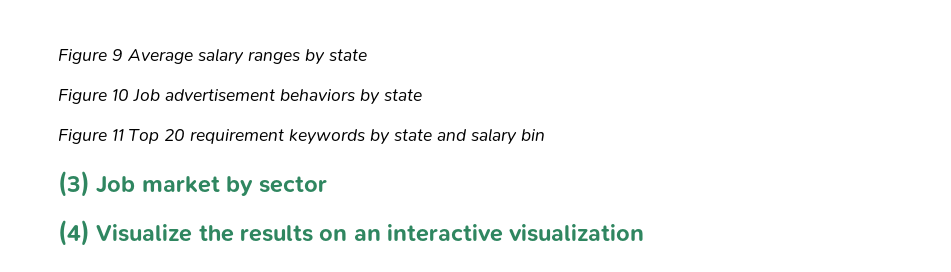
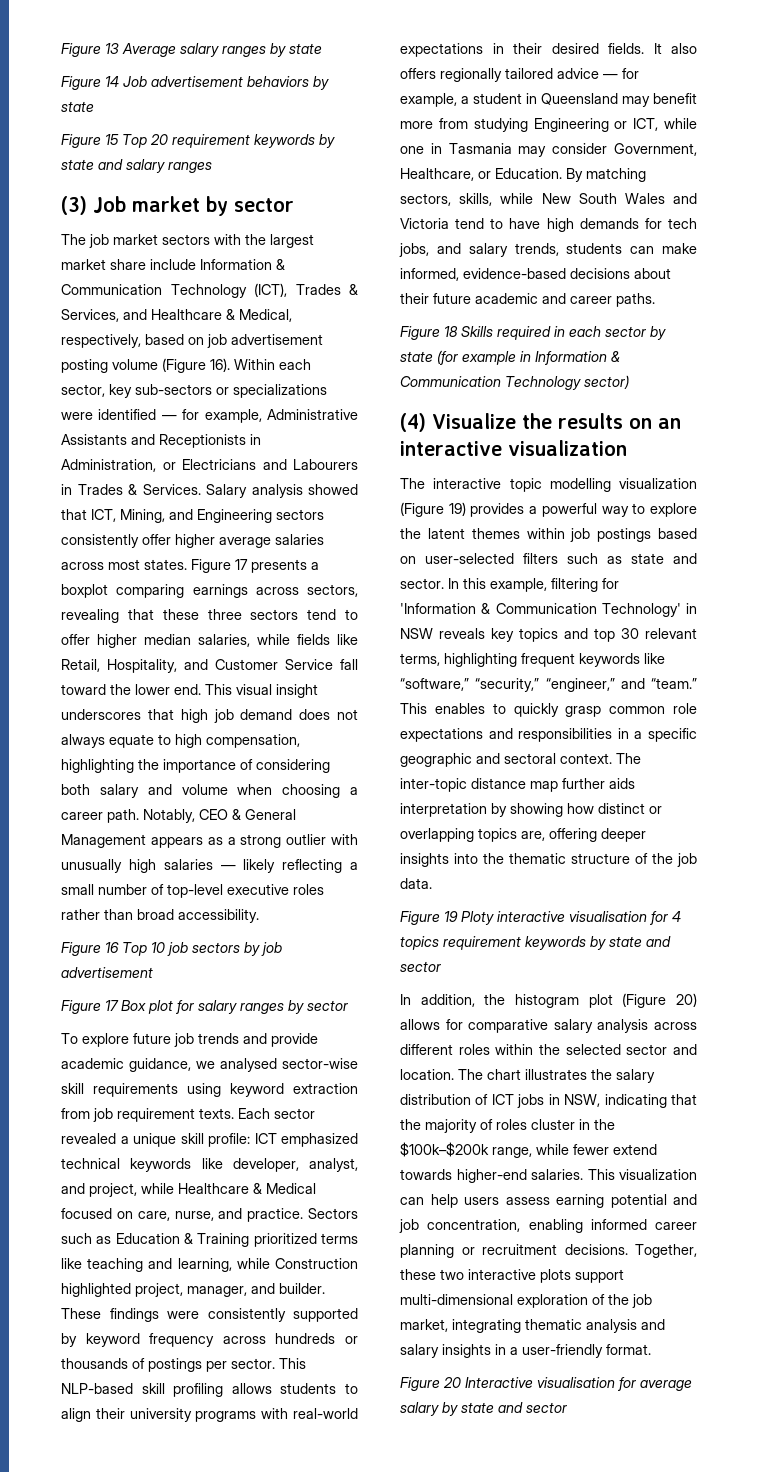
[58,49,123,64] Figure 9 -> [61,43,119,57] Figure 13
[112,89,129,101] 10 -> [105,76,119,87] 14
[112,129,124,141] 11 -> [105,134,119,145] 15
[521,129,545,141] bin -> [168,162,212,173] ranges
(328, 184) none -> [61,234,314,248] [61,259,285,270] [61,283,358,298] [61,309,292,322] [61,334,323,348] [61,358,311,373] [61,384,327,398] [61,409,358,423] [61,434,261,448] [61,459,358,472] [61,484,358,498] [61,509,324,523] [61,534,324,548] [61,559,319,573] [61,584,358,598] [61,609,358,623] [61,634,358,648] [61,659,358,673] [61,684,318,698] [61,709,358,723] [61,734,300,748] [61,759,330,773] [61,784,358,798] [61,809,296,823] [61,834,358,848] [61,859,358,873] [61,884,324,898] [61,909,259,923] [61,942,282,956] [61,967,153,978] [61,1000,348,1014] [61,1033,318,1047] [61,1058,358,1072] [61,1083,358,1097] [61,1108,315,1122] [61,1133,358,1147] [61,1158,358,1172] [61,1183,316,1197] [61,1208,358,1222] [61,1233,358,1247] [61,1258,358,1272] [61,1283,325,1297] [61,1308,358,1322] [61,1333,358,1347] [61,1358,306,1372] [61,1383,358,1397] [61,1408,358,1422] [400,43,697,57] [400,68,639,82] [400,93,697,107] [400,118,697,132] [400,143,697,157] [400,168,646,182] [400,193,697,206] [400,218,697,232] [399,243,697,257] [400,268,671,281] [400,293,655,307] [400,326,666,340] [400,350,620,365] [400,375,629,390] // The job market sectors with the largest market share include Information & Communication Technology (ICT), Trades & Services, and Healthcare & Medical, respectively, based on job advertisement posting volume (Figure 16). Within each sector, key sub-sectors or specializations were identified — for example, Administrative Assistants and Receptionists in Administration, or Electricians and Labourers in Trades & Services. Salary analysis showed that ICT, Mining, and Engineering sectors consistently offer higher average salaries across most states. Figure 17 presents a boxplot comparing earnings across sectors, revealing that these three sectors tend to offer higher median salaries, while fields like Retail, Hospitality, and Customer Service fall toward the lower end. This visual insight underscores that high job demand does not always equate to high compensation, highlighting the importance of considering both salary and volume when choosing a career path. Notably, CEO & General Management appears as a strong outlier with unusually high salaries — likely reflecting a small number of top-level executive roles rather than broad accessibility. // Figure 16 Top 10 job sectors by job advertisement // Figure 17 Box plot for salary ranges by sector // To explore future job trends and provide academic guidance, we analysed sector-wise skill requirements using keyword extraction from job requirement texts. Each sector revealed a unique skill profile: ICT emphasized technical keywords like developer, analyst, and project, while Healthcare & Medical focused on care, nurse, and practice. Sectors such as Education & Training prioritized terms like teaching and learning, while Construction highlighted project, manager, and builder. These findings were consistently supported by keyword frequency across hundreds or thousands of postings per sector. This NLP-based skill profiling allows students to align their university programs with real-world expectations in their desired fields. It also offers regionally tailored advice — for example, a student in Queensland may benefit more from studying Engineering or ICT, while one in Tasmania may consider Government, Healthcare, or Education. By matching sectors, skills, while New South Wales and Victoria tend to have high demands for tech jobs, and salary trends, students can make informed, evidence-based decisions about their future academic and career paths. // Figure 18 Skills required in each sector by state (for example in Information & Communication Technology sector)
(645, 233) none -> [400,478,697,492] [400,502,697,517] [400,528,697,542] [400,553,697,564] [400,578,619,592] [400,603,697,617] [400,628,697,642] [400,653,665,667] [400,678,697,692] [400,703,697,717] [400,728,697,742] [400,753,641,767] [400,778,635,792] [400,803,662,817] [400,828,646,842] [400,853,697,867] [400,878,432,889] [400,911,681,925] [400,936,671,950] [400,961,441,972] [400,993,697,1008] [400,1019,697,1033] [400,1044,697,1055] [400,1069,655,1083] [400,1094,697,1108] [400,1119,615,1133] [400,1142,657,1158] [400,1169,697,1183] [400,1194,697,1208] [399,1219,697,1233] [400,1244,697,1258] [400,1269,624,1283] [400,1294,652,1308] [400,1319,665,1333] [400,1344,651,1358] [400,1377,692,1391] [400,1402,567,1416] // The interactive topic modelling visualization (Figure 19) provides a powerful way to explore the latent themes within job postings based on user-selected filters such as state and sector. In this example, filtering for 'Information & Communication Technology' in NSW reveals key topics and top 30 relevant terms, highlighting frequent keywords like “software,” “security,” “engineer,” and “team.” This enables to quickly grasp common role expectations and responsibilities in a specific geographic and sectoral context. The inter-topic distance map further aids interpretation by showing how distinct or overlapping topics are, offering deeper insights into the thematic structure of the job data. // Figure 19 Ploty interactive visualisation for 4 topics requirement keywords by state and sector // In addition, the histogram plot (Figure 20) allows for comparative salary analysis across different roles within the selected sector and location. The chart illustrates the salary distribution of ICT jobs in NSW, indicating that the majority of roles cluster in the $100k–$200k range, while fewer extend towards higher-end salaries. This visualization can help users assess earning potential and job concentration, enabling informed career planning or recruitment decisions. Together, these two interactive plots support multi-dimensional exploration of the job market, integrating thematic analysis and salary insights in a user-friendly format. // Figure 20 Interactive visualisation for average salary by state and sector

